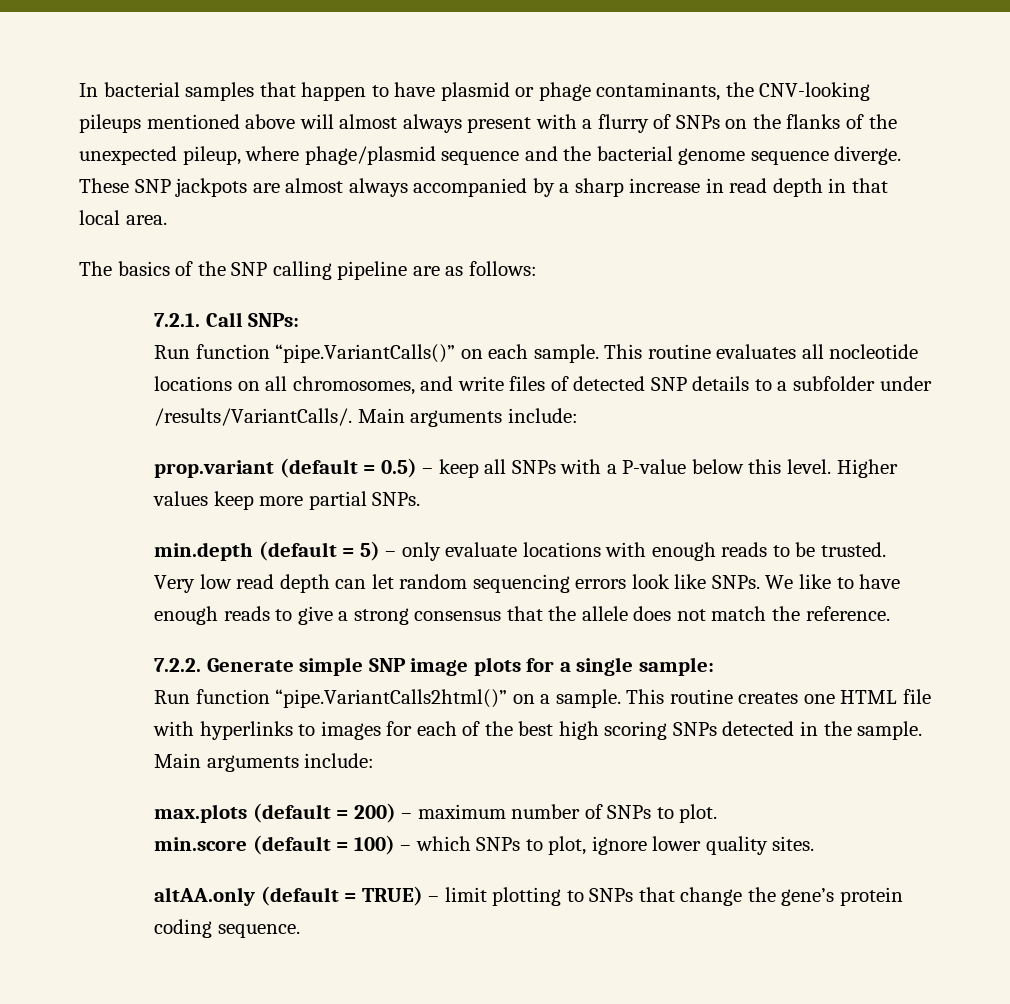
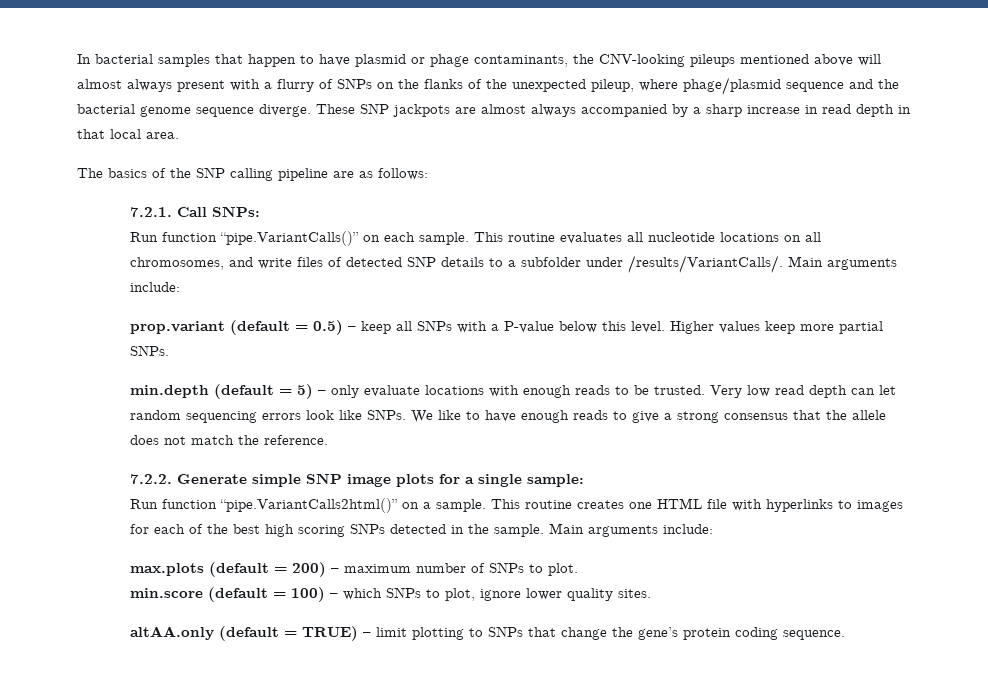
[829,344,919,359] nocleotide -> [648,232,716,242] nucleotide

